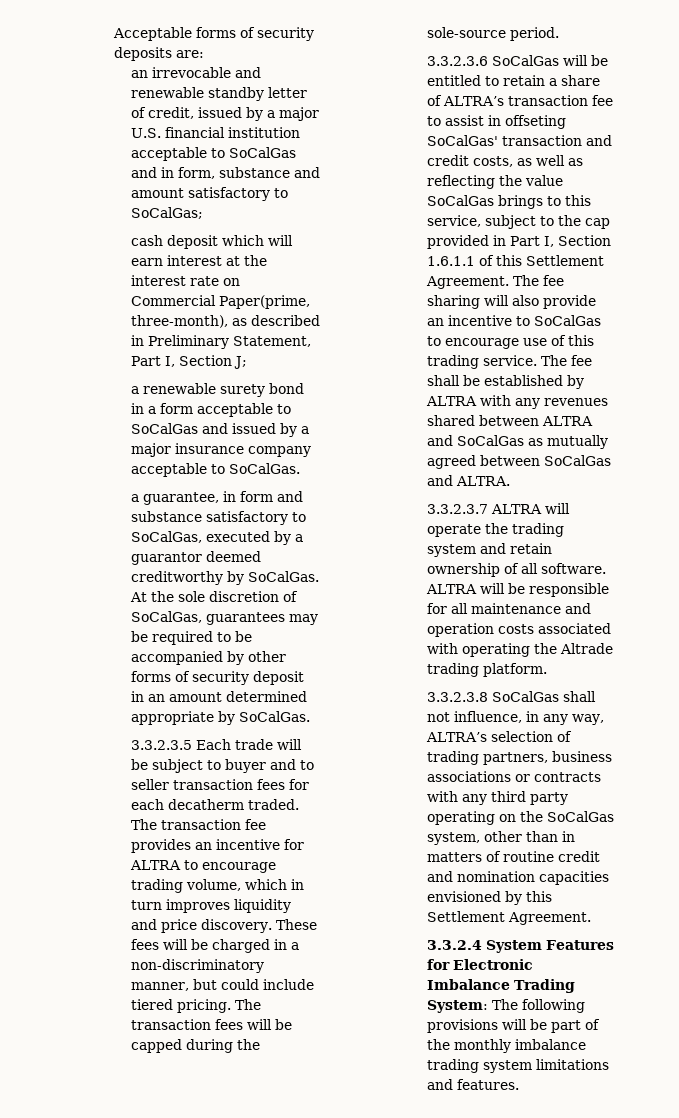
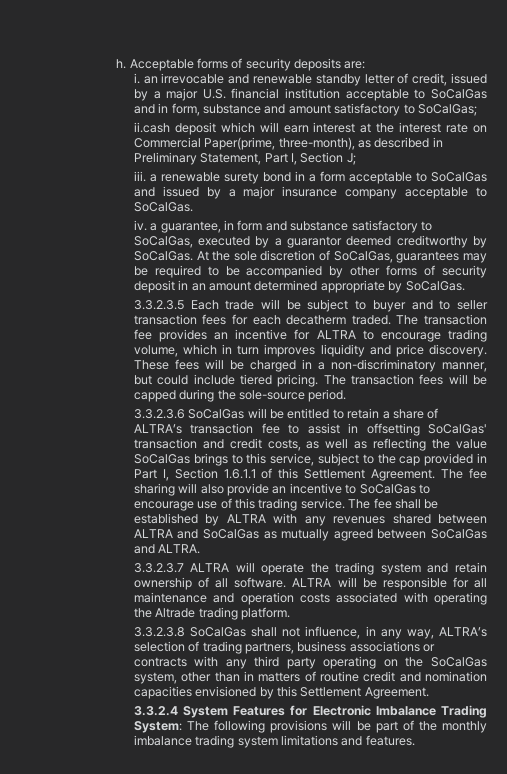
(112, 34) none -> [116,59,127,69] h.
(204, 54) none -> [133,73,140,84] i.
[130,235,163,246] cash -> [133,122,170,133] ii.cash
(247, 362) none -> [133,171,146,182] iii.
(300, 468) none -> [133,220,147,231] iv.
[504,115,566,129] offseting -> [366,423,420,436] offsetting

